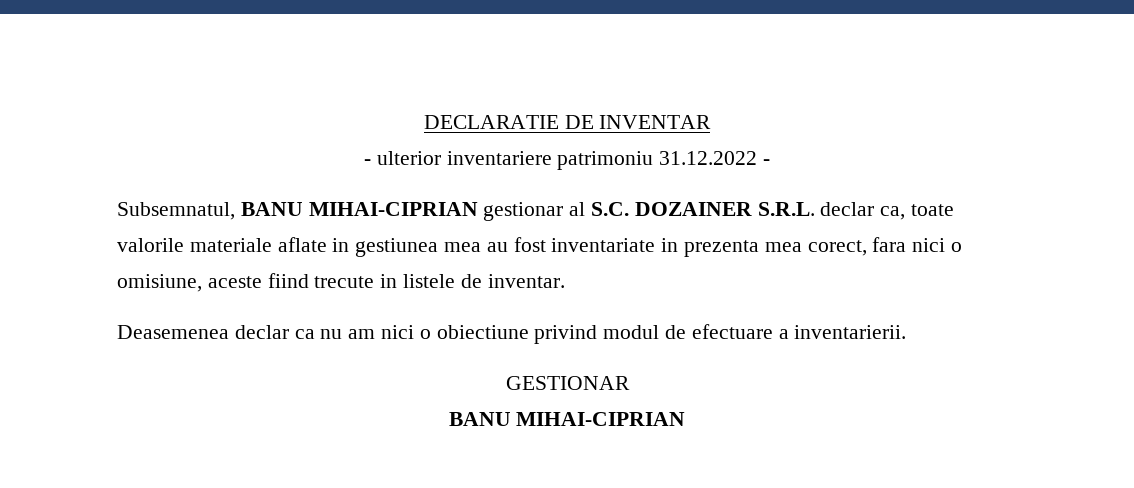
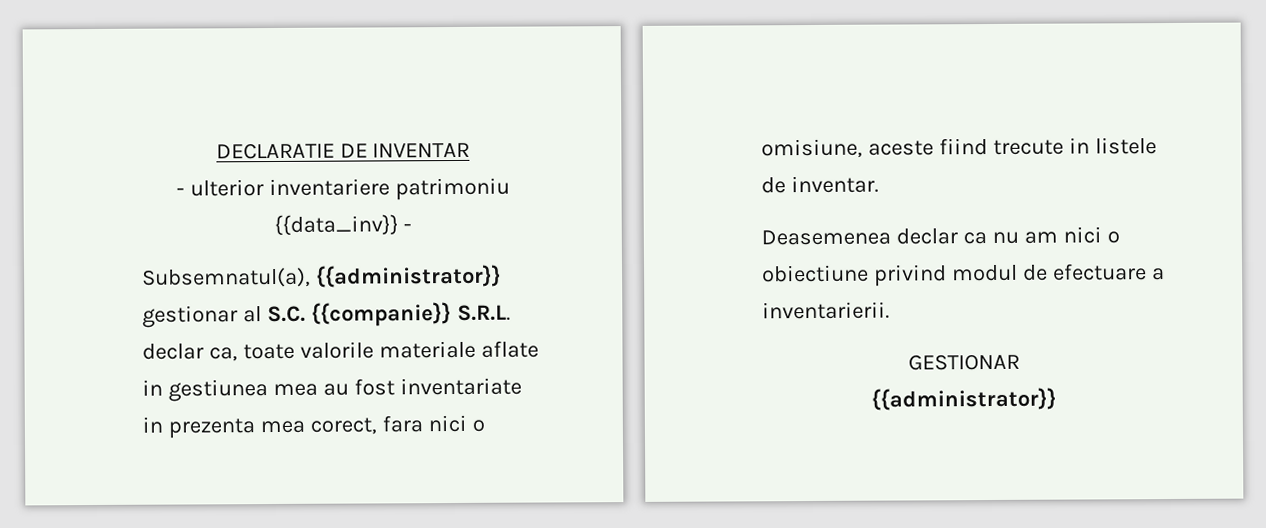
[659,151,758,165] 31.12.2022 -> [273,214,399,237] {{data_inv}}
[117,202,478,220] Subsemnatul, BANU MIHAI-CIPRIAN -> [142,264,502,288] Subsemnatul(a), {{administrator}}
[634,202,752,216] DOZAINER -> [310,302,452,327] {{companie}}
[448,412,686,426] BANU MIHAI-CIPRIAN -> [871,387,1057,411] {{administrator}}

